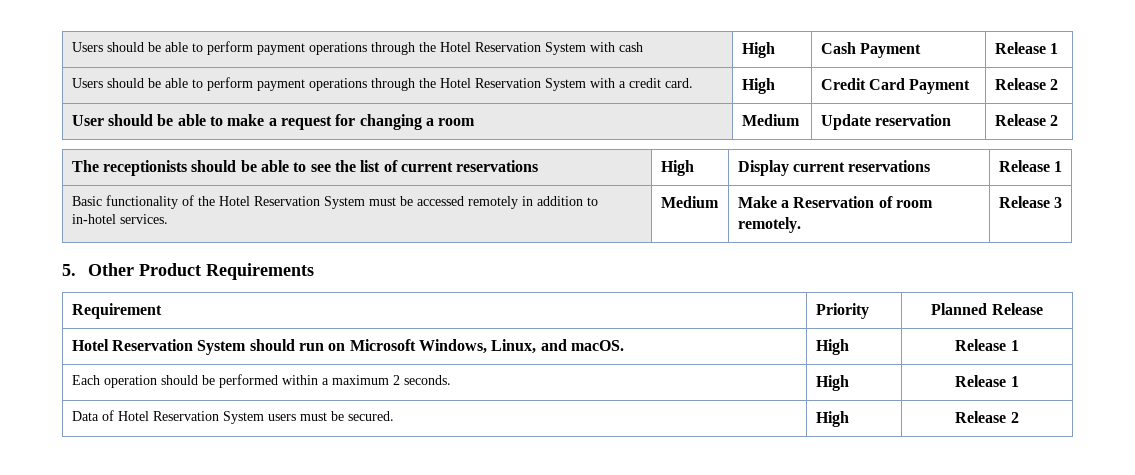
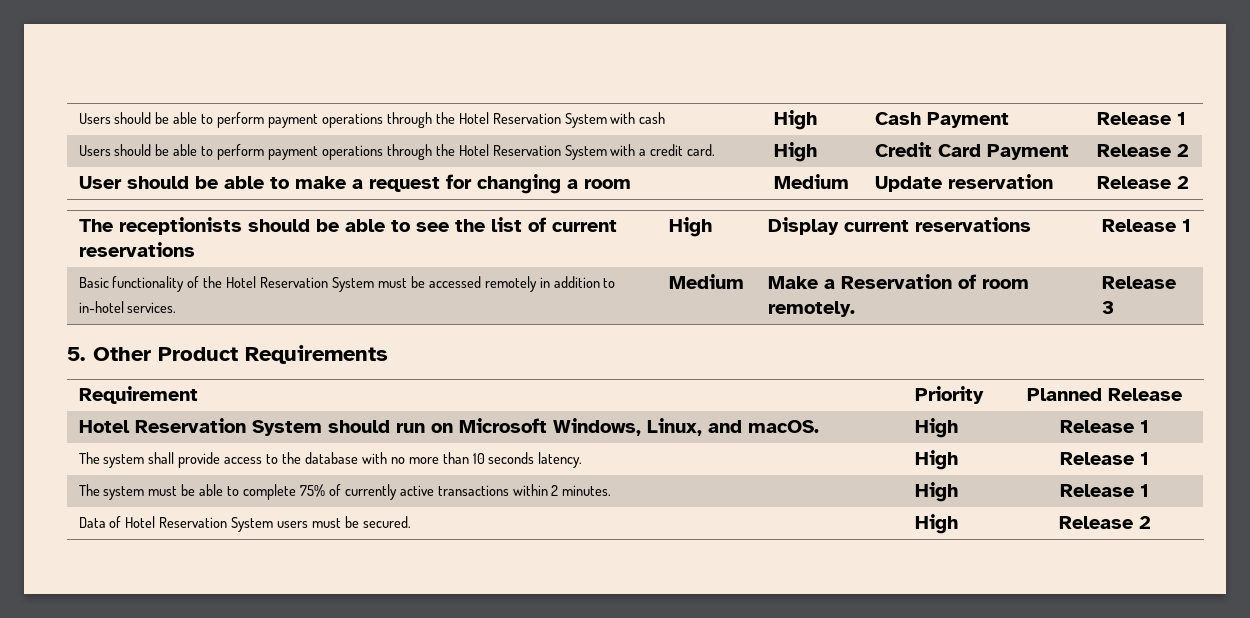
[71,374,451,388] Each operation should be performed within a maximum 2 seconds. -> [78,452,583,468] [914,450,958,470] [1060,452,1149,465] [78,484,612,500] The system shall provide access to the database with no more than 10 seconds latency. | High | Release 1 // The system must be able to complete 75% of currently active transactions within 2 minutes.

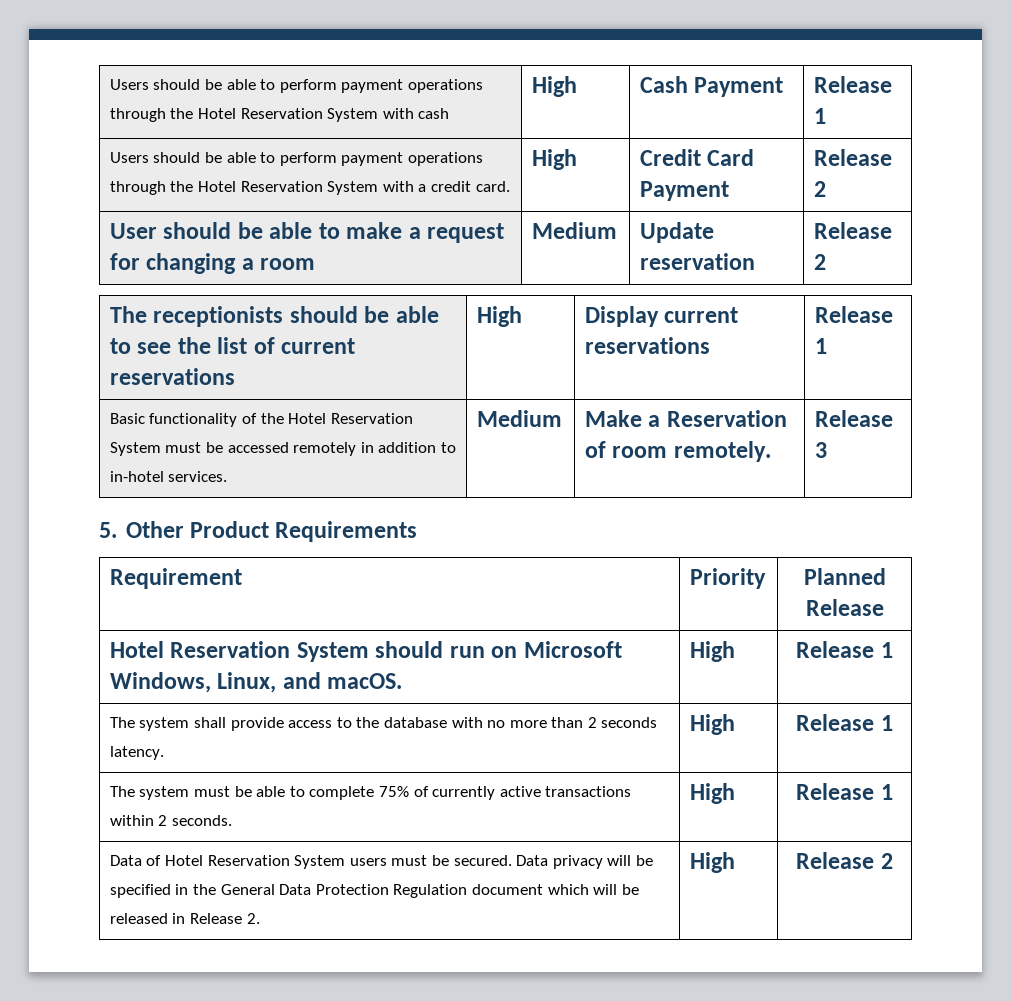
[472,453,485,464] 10 -> [587,717,597,728] 2
[562,485,612,496] minutes. -> [171,815,232,826] seconds.
(411, 522) none -> [516,855,653,869] [109,884,639,898] [109,913,260,924] Data privacy will be specified in the General Data Protection Regulation document which will be released in Release 2.

